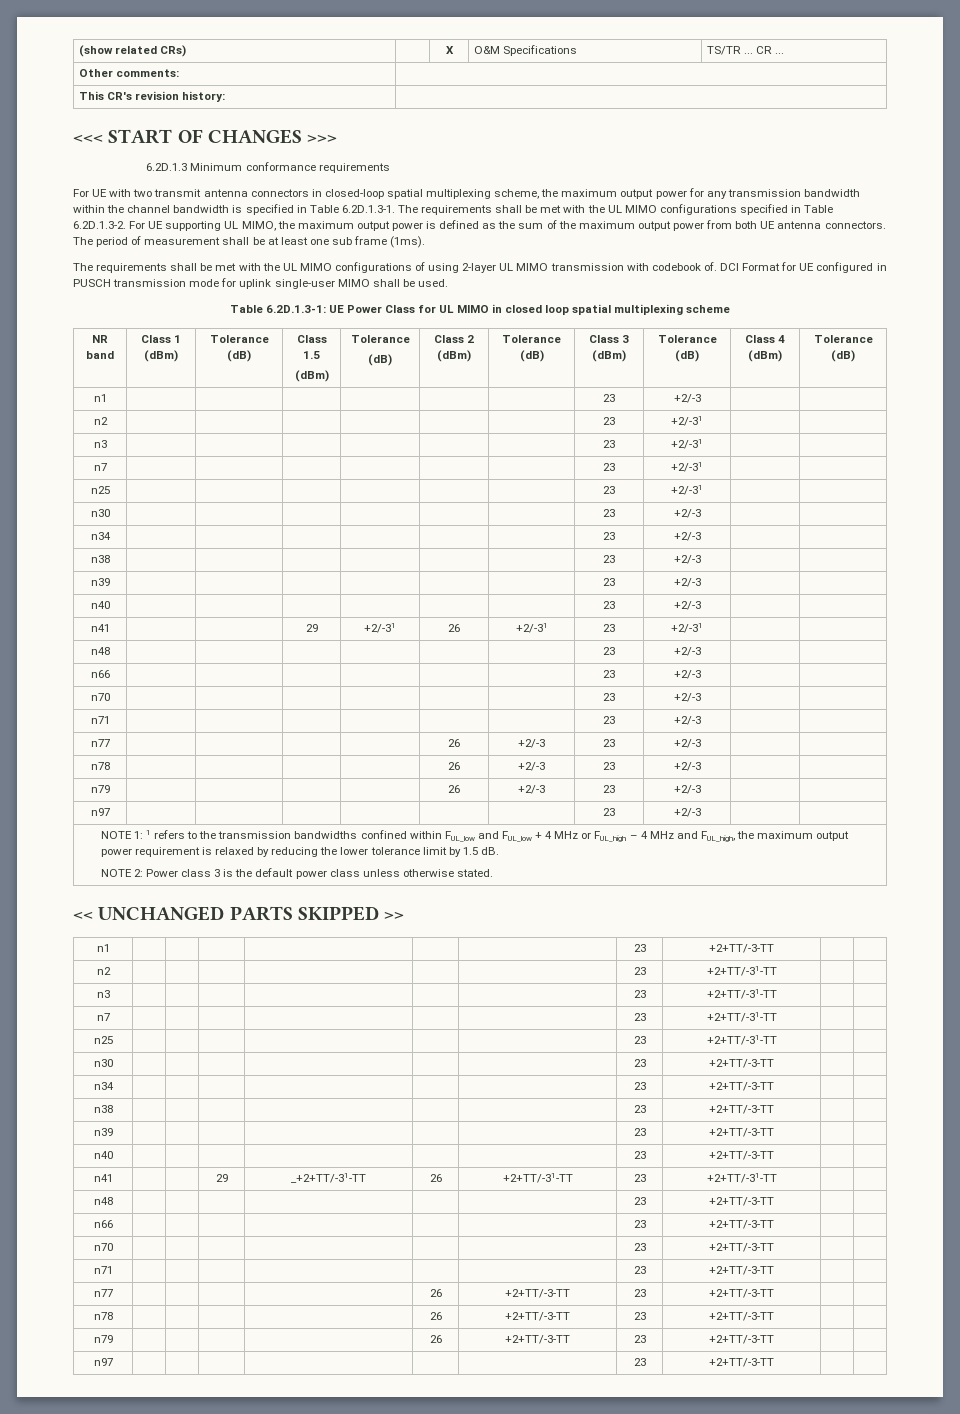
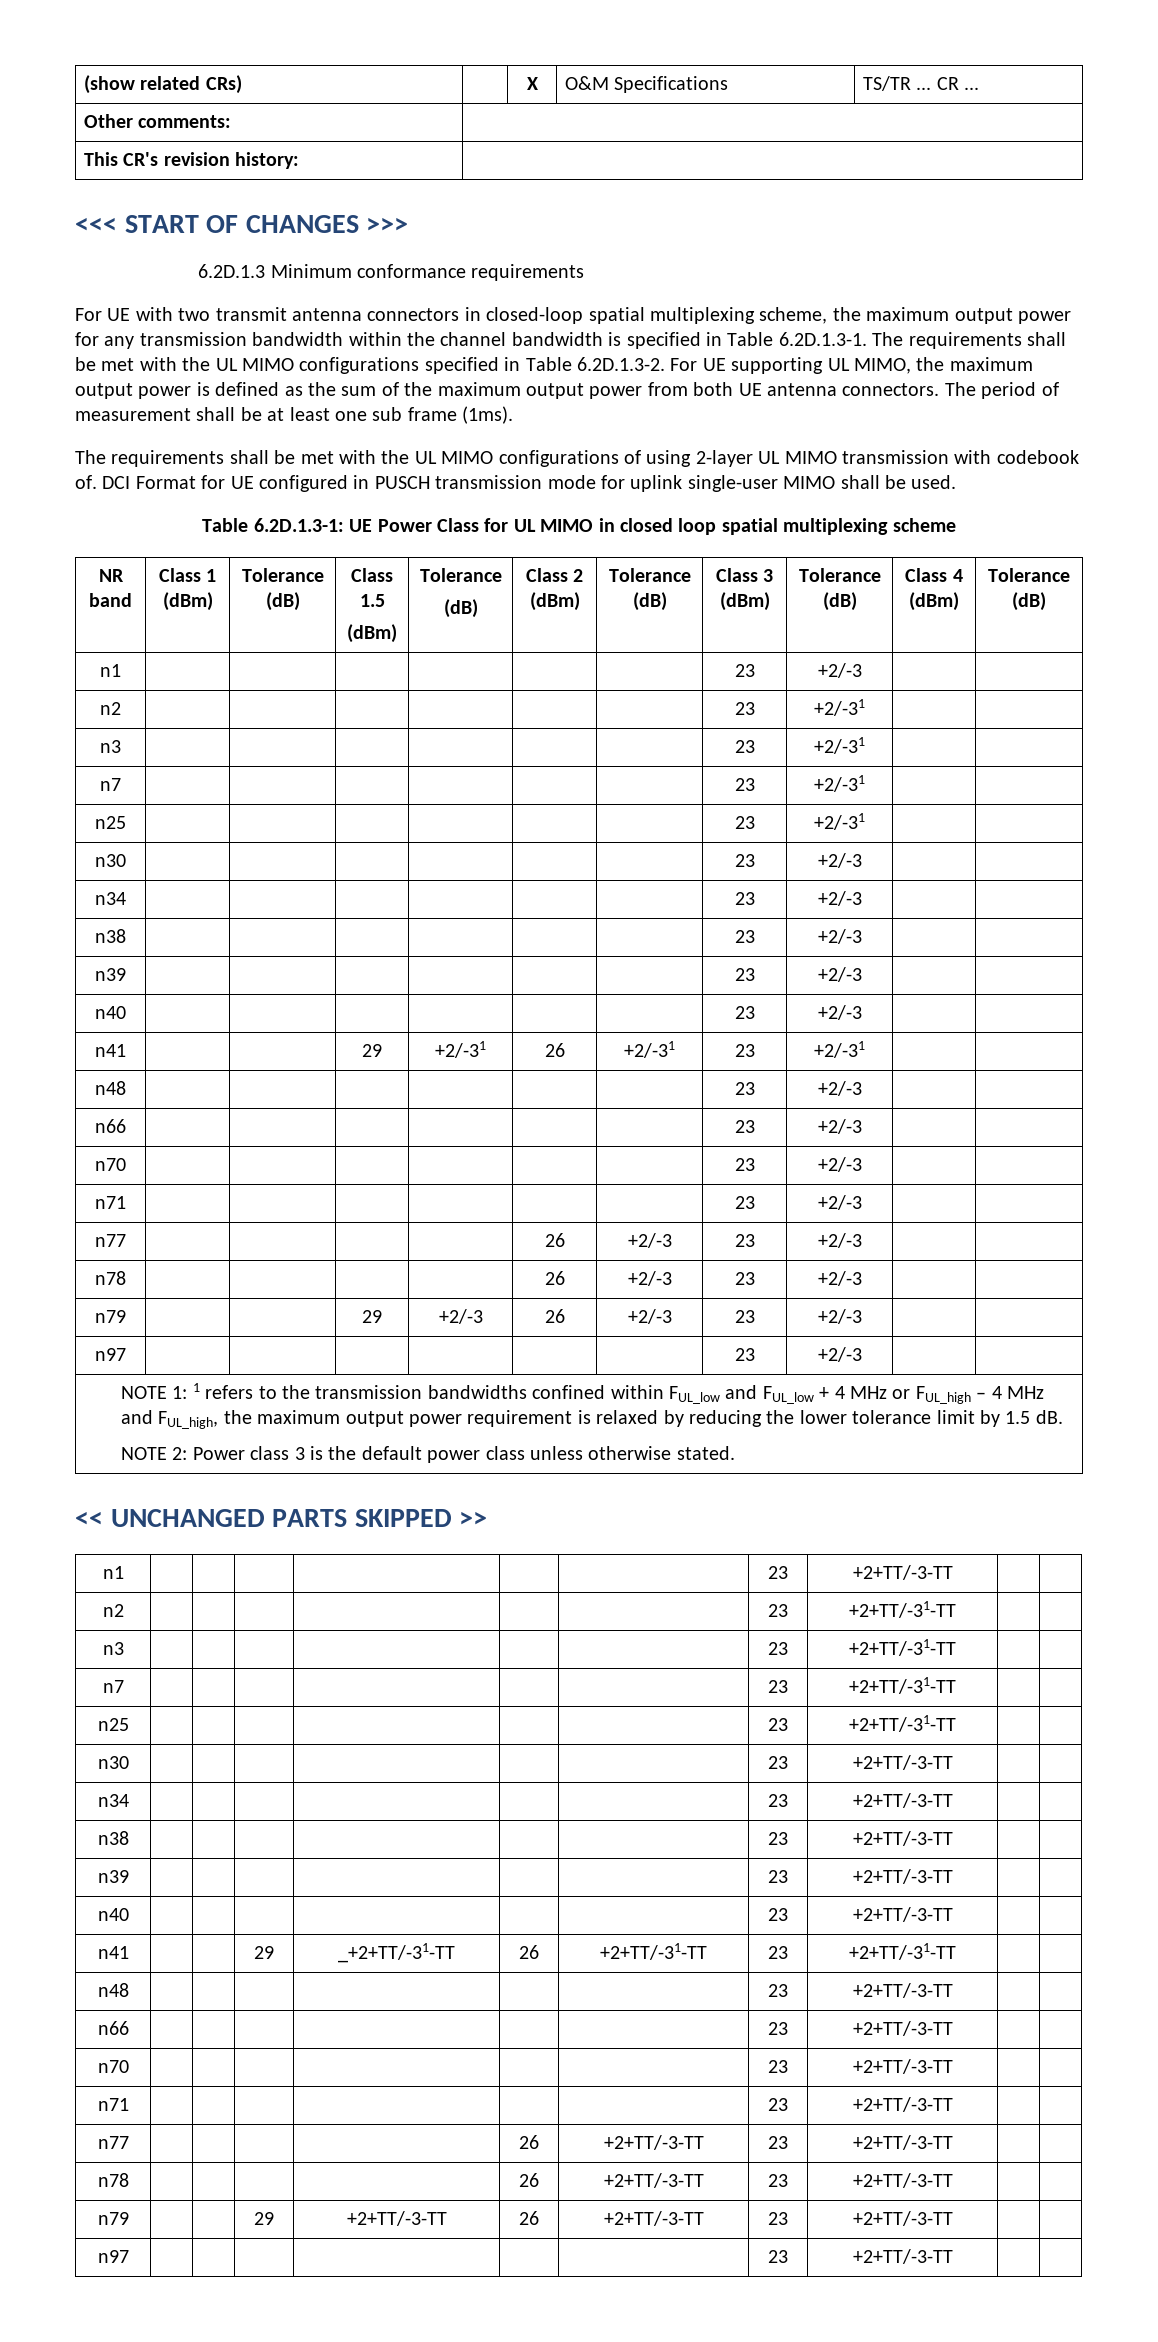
(110, 789) | -> [362,1310,382,1323] [438,1309,483,1324] 29 | +2/-3
(113, 1339) | -> [254,2212,274,2225] [346,2211,447,2226] 29 | +2+TT/-3-TT

